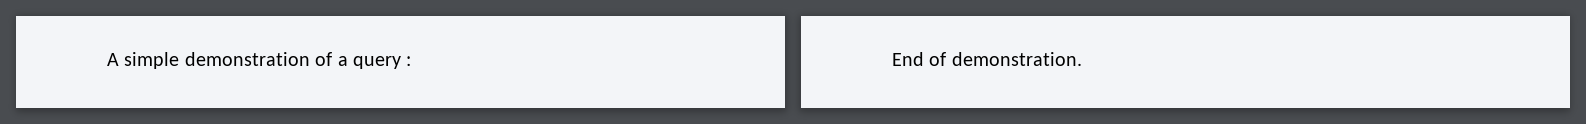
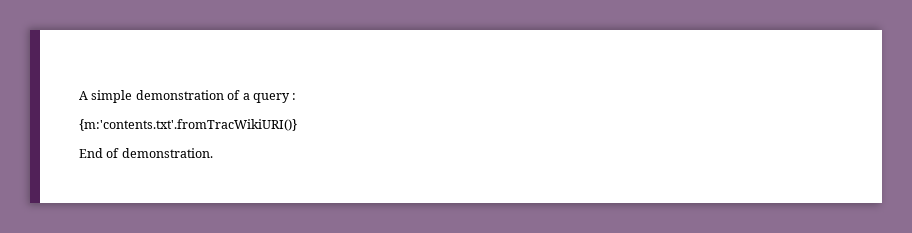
(412, 61) none -> [79,119,297,131] // {m:'contents.txt'.fromTracWikiURI()}

